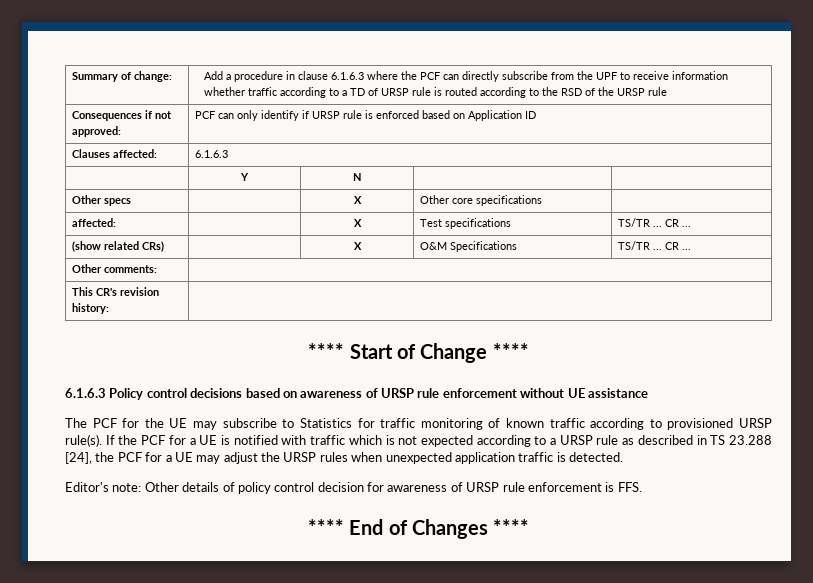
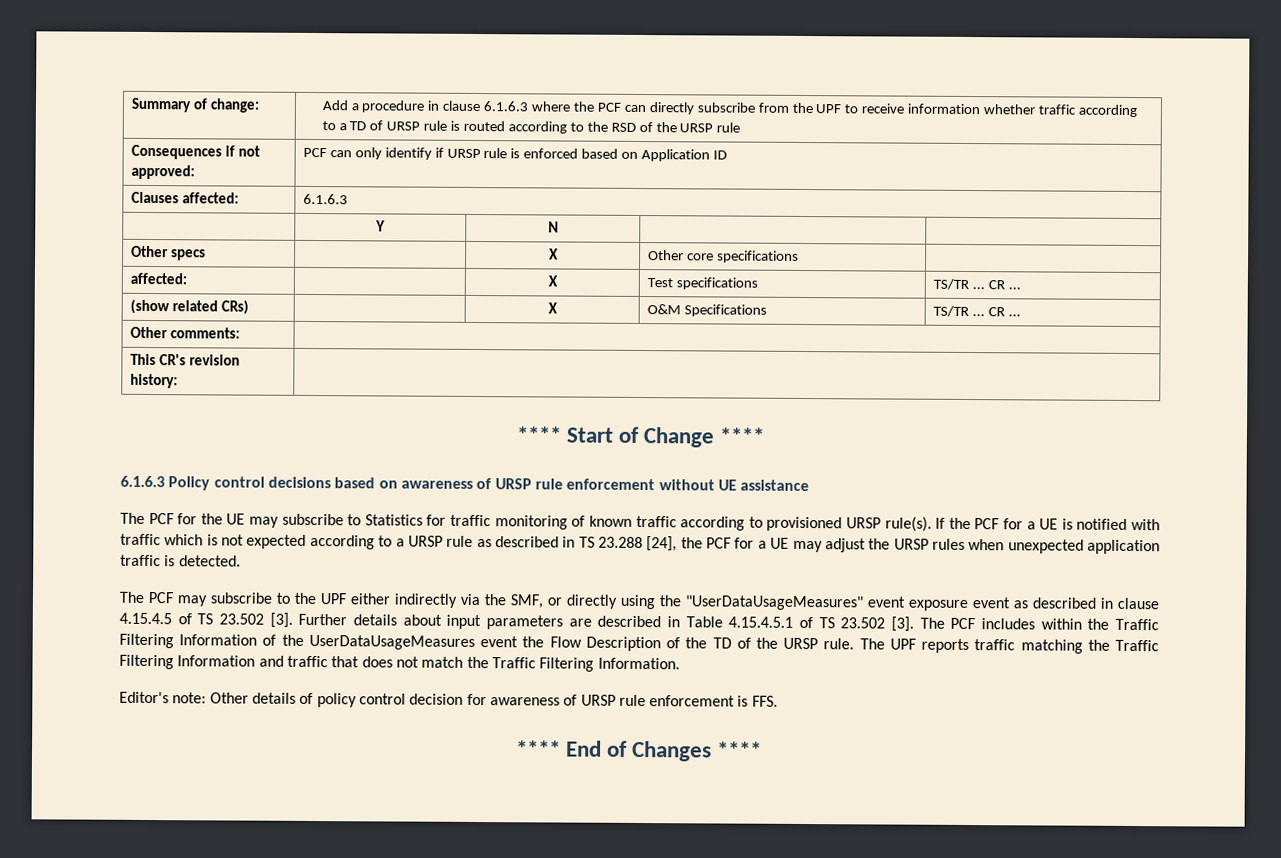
(623, 457) none -> [119,591,1159,612] [119,612,1159,632] [119,633,1160,654] [119,654,680,672] // The PCF may subscribe to the UPF either indirectly via the SMF, or directly using the "UserDataUsageMeasures" event exposure event as described in clause 4.15.4.5 of TS 23.502 [3]. Further details about input parameters are described in Table 4.15.4.5.1 of TS 23.502 [3]. The PCF includes within the Traffic Filtering Information of the UserDataUsageMeasures event the Flow Description of the TD of the URSP rule. The UPF reports traffic matching the Traffic Filtering Information and traffic that does not match the Traffic Filtering Information.

